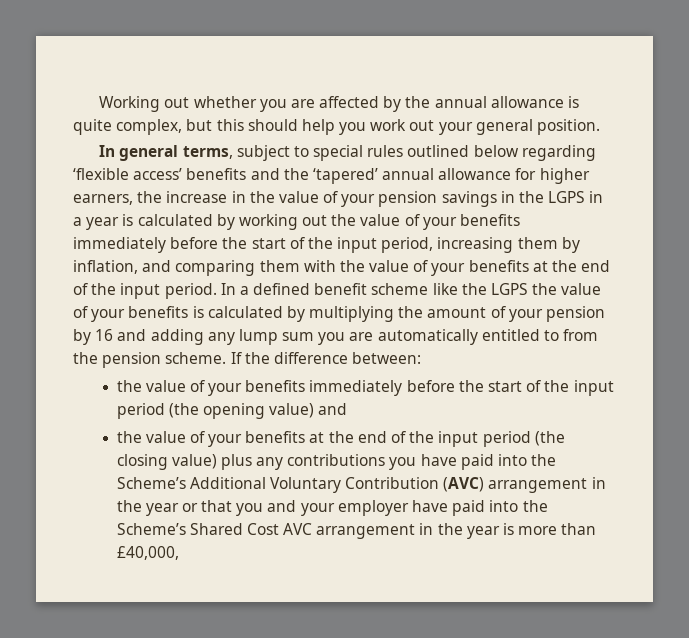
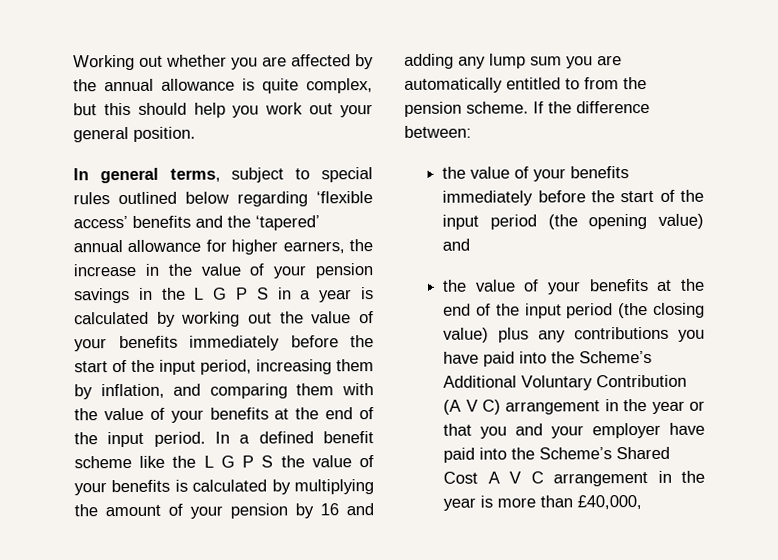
[548,191,586,203] LGPS -> [194,287,269,300] L G P S
[491,283,529,295] LGPS -> [203,455,274,468] L G P S
[443,477,485,492] (AVC) -> [443,399,502,415] (A V C)
[283,523,313,535] AVC -> [487,471,544,484] A V C

